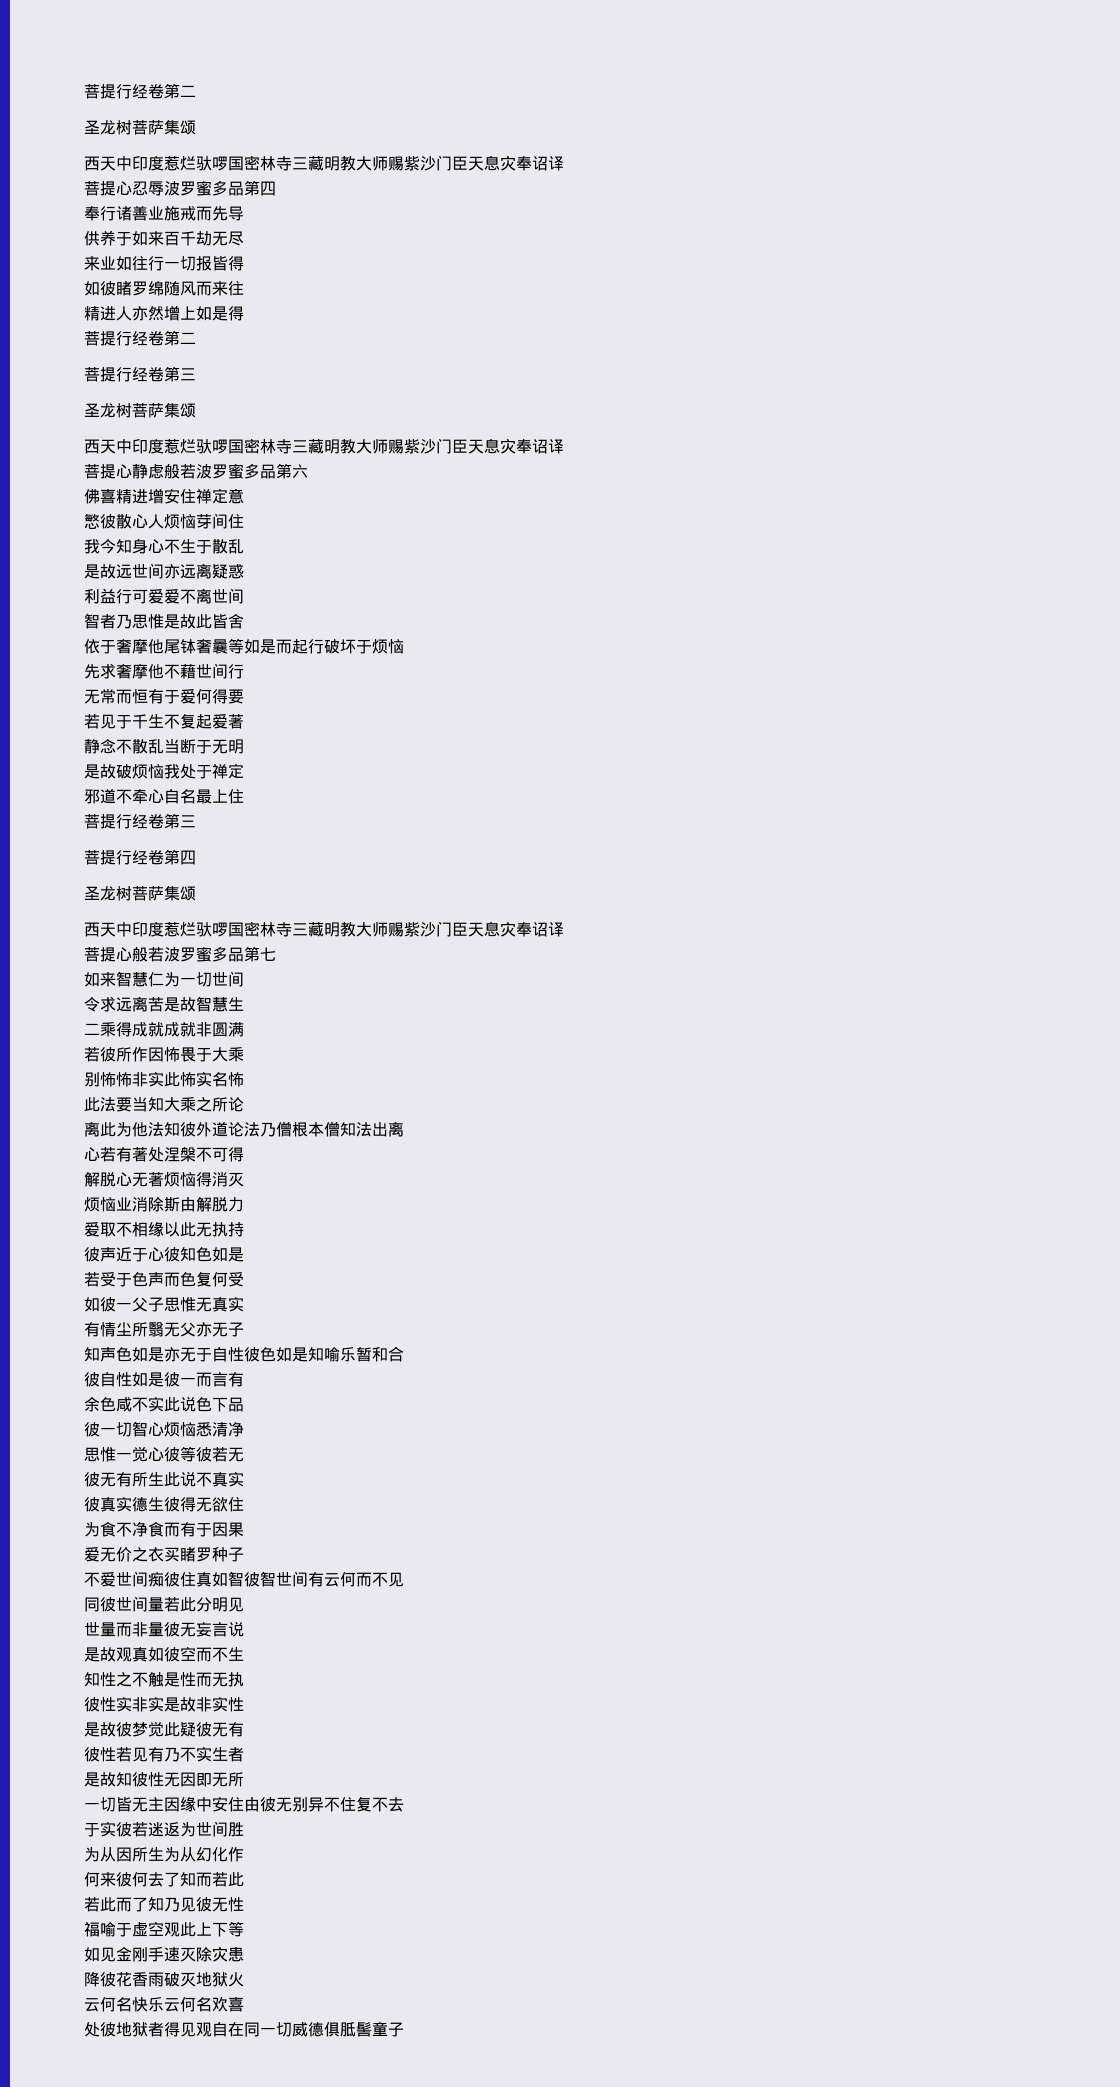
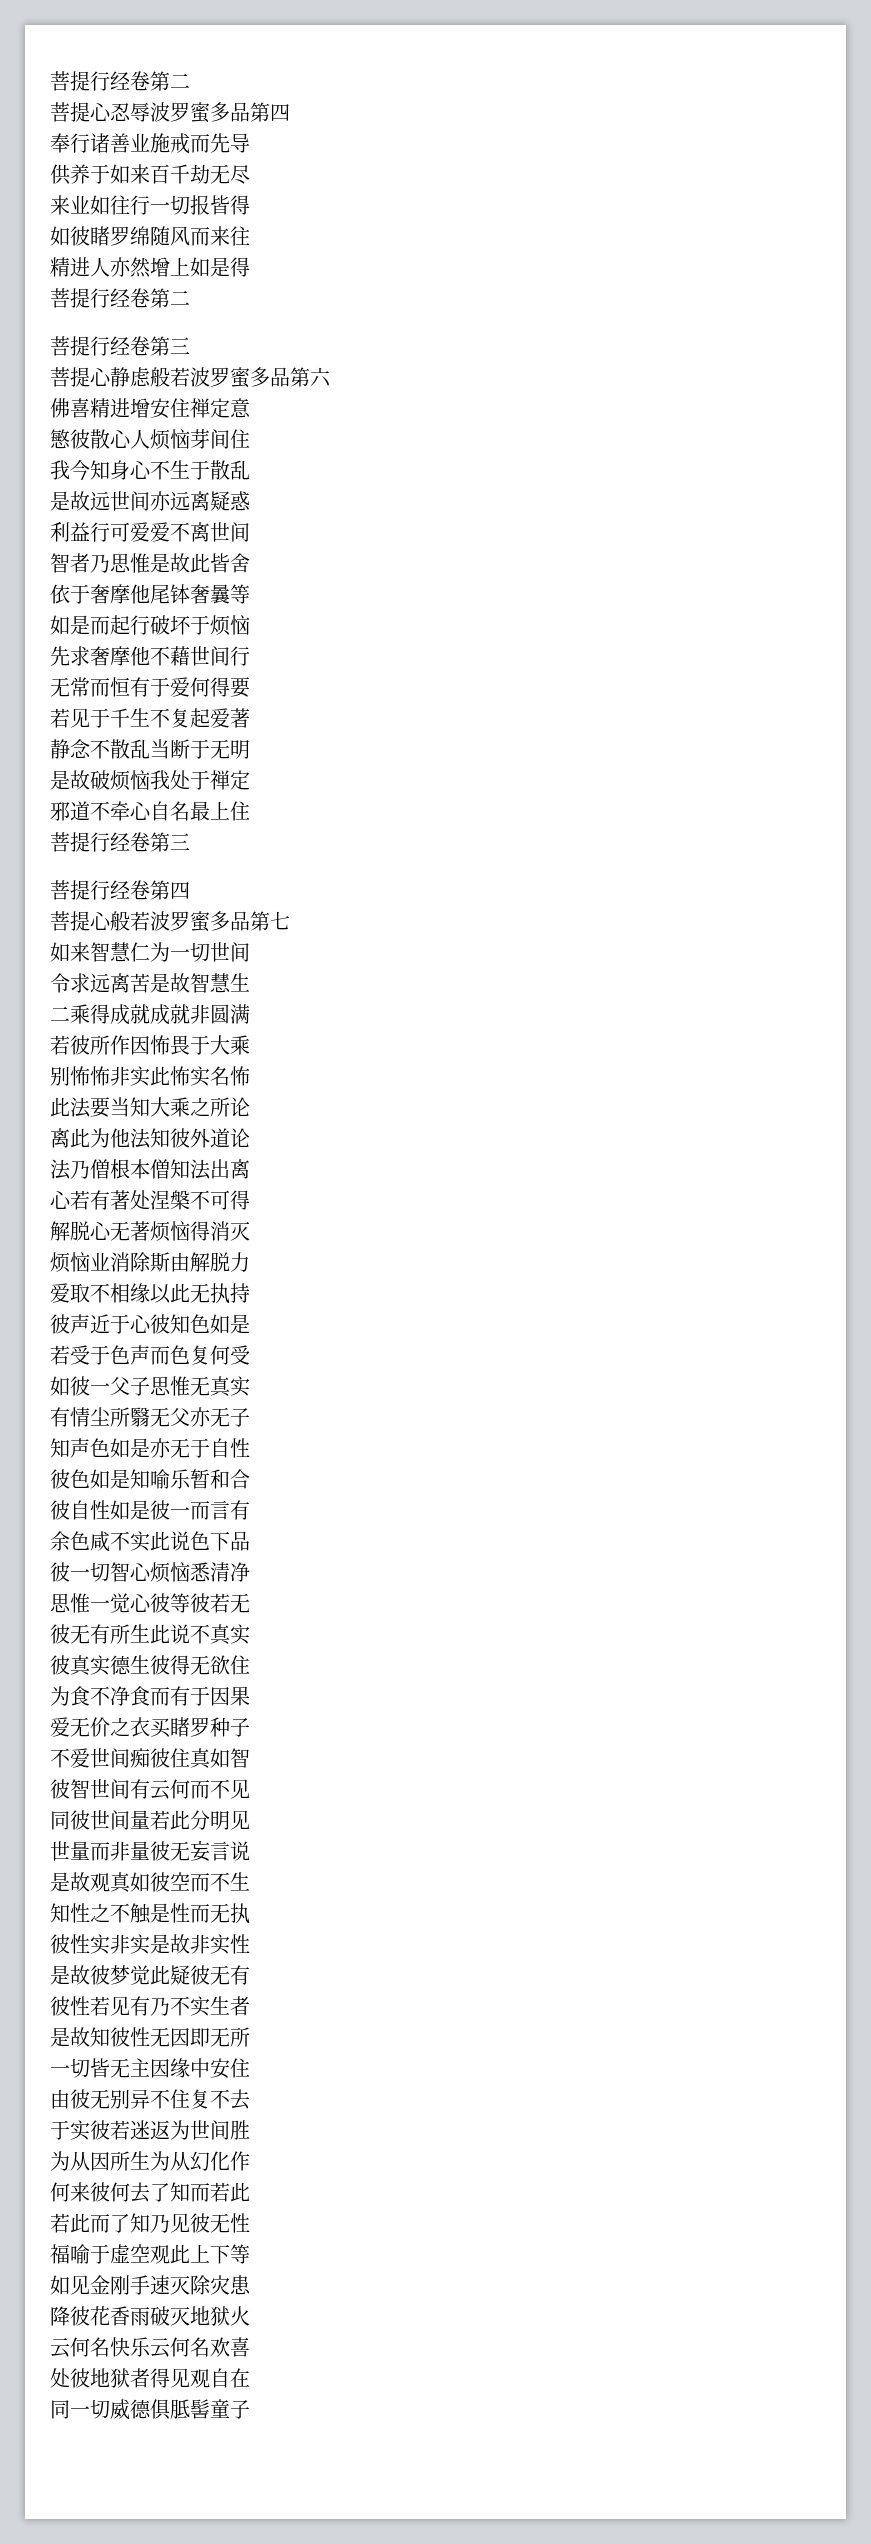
[84,83,196,99] [84,120,196,135] [84,155,564,171] 菩提行经卷第二 // 圣龙树菩萨集颂 // 西天中印度惹烂驮啰国密林寺三藏明教大师赐紫沙门臣天息灾奉诏译 -> [50,71,190,91] 菩提行经卷第二
[84,403,196,418] [84,438,564,454] // 圣龙树菩萨集颂 // 西天中印度惹烂驮啰国密林寺三藏明教大师赐紫沙门臣天息灾奉诏译 -> (190, 345) none
(244, 646) none -> (250, 594) //
[84,886,196,901] [84,921,564,937] // 圣龙树菩萨集颂 // 西天中印度惹烂驮啰国密林寺三藏明教大师赐紫沙门臣天息灾奉诏译 -> (190, 890) none
(244, 1129) none -> (250, 1138) //
(244, 1354) none -> (250, 1448) //
(244, 1579) none -> (250, 1758) //
(244, 1804) none -> (250, 2068) //
(244, 2029) none -> (250, 2378) //

